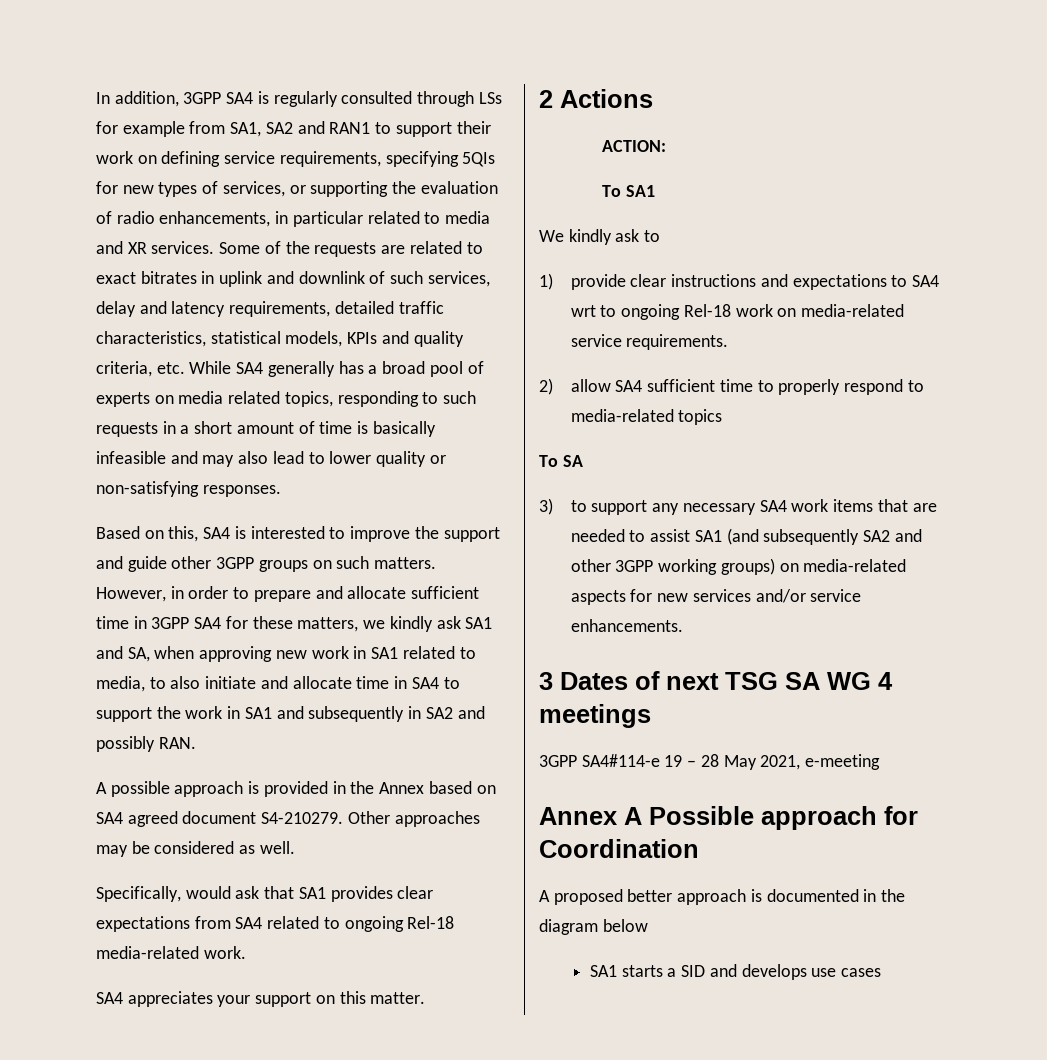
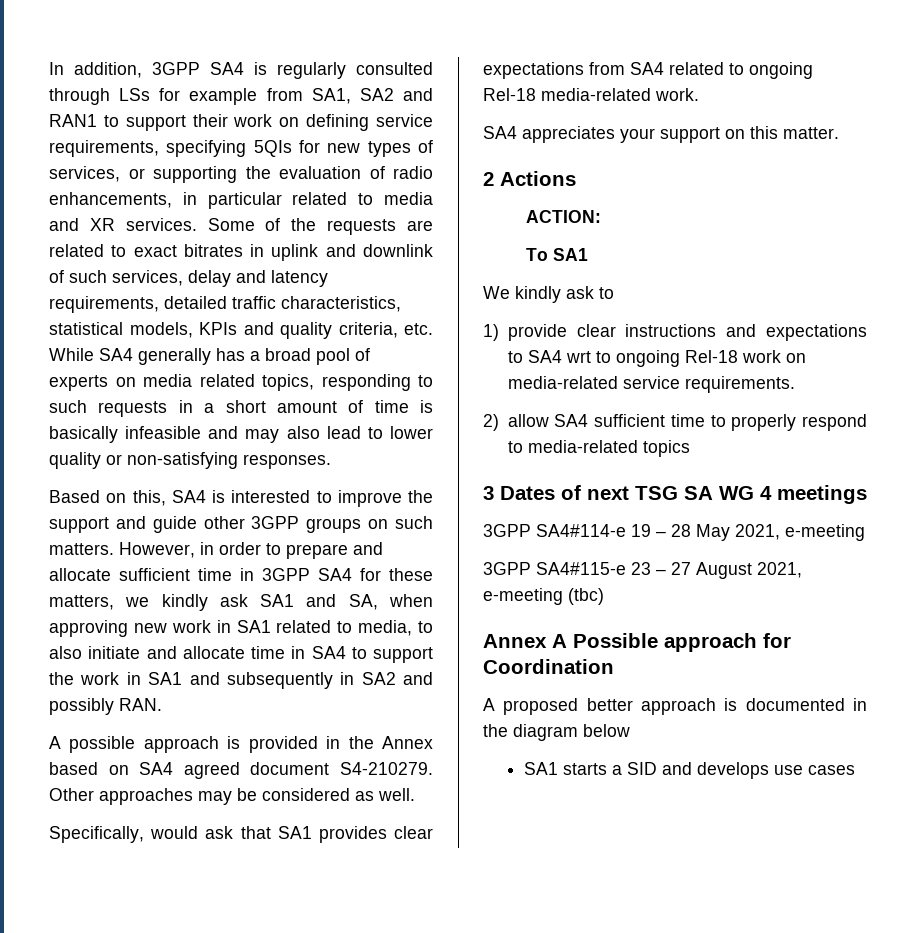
[539,455,583,467] [539,498,937,515] [570,528,922,545] [570,558,907,575] [570,589,862,605] [570,619,683,632] // To SA // 3) to support any necessary SA4 work items that are needed to assist SA1 (and subsequently SA2 and other 3GPP working groups) on media-related aspects for new services and/or service enhancements. -> (690, 448) none
(881, 762) none -> [483,562,802,579] [483,588,604,605] // 3GPP SA4#115-e 23 – 27 August 2021, e-meeting (tbc)

